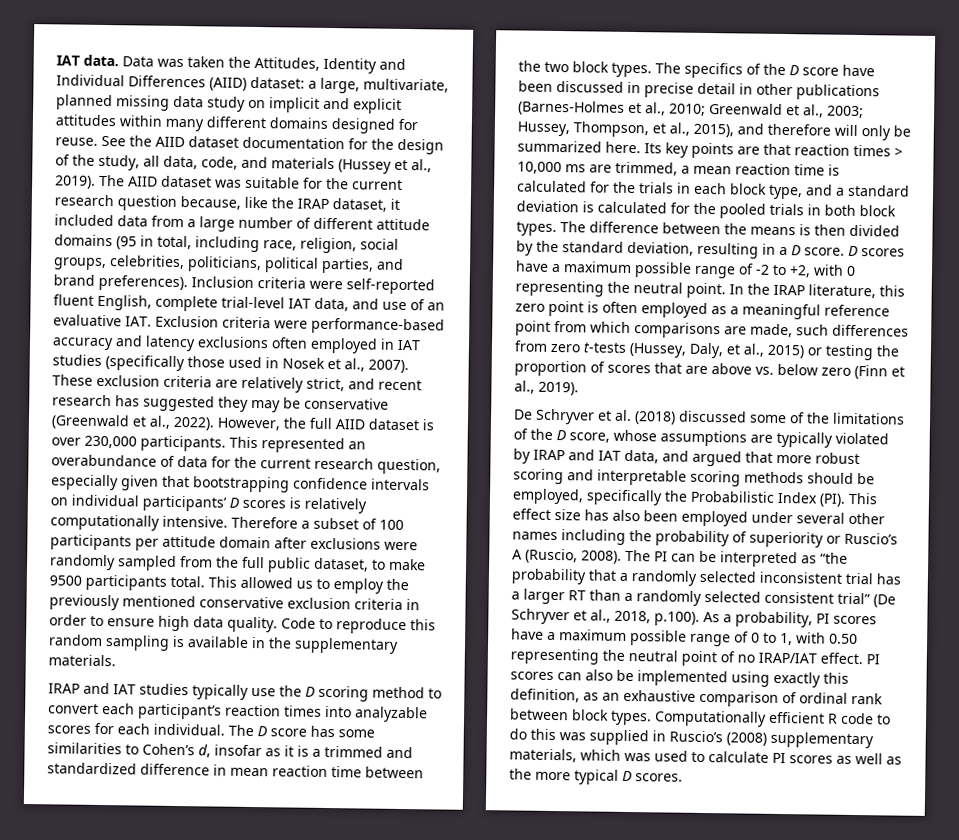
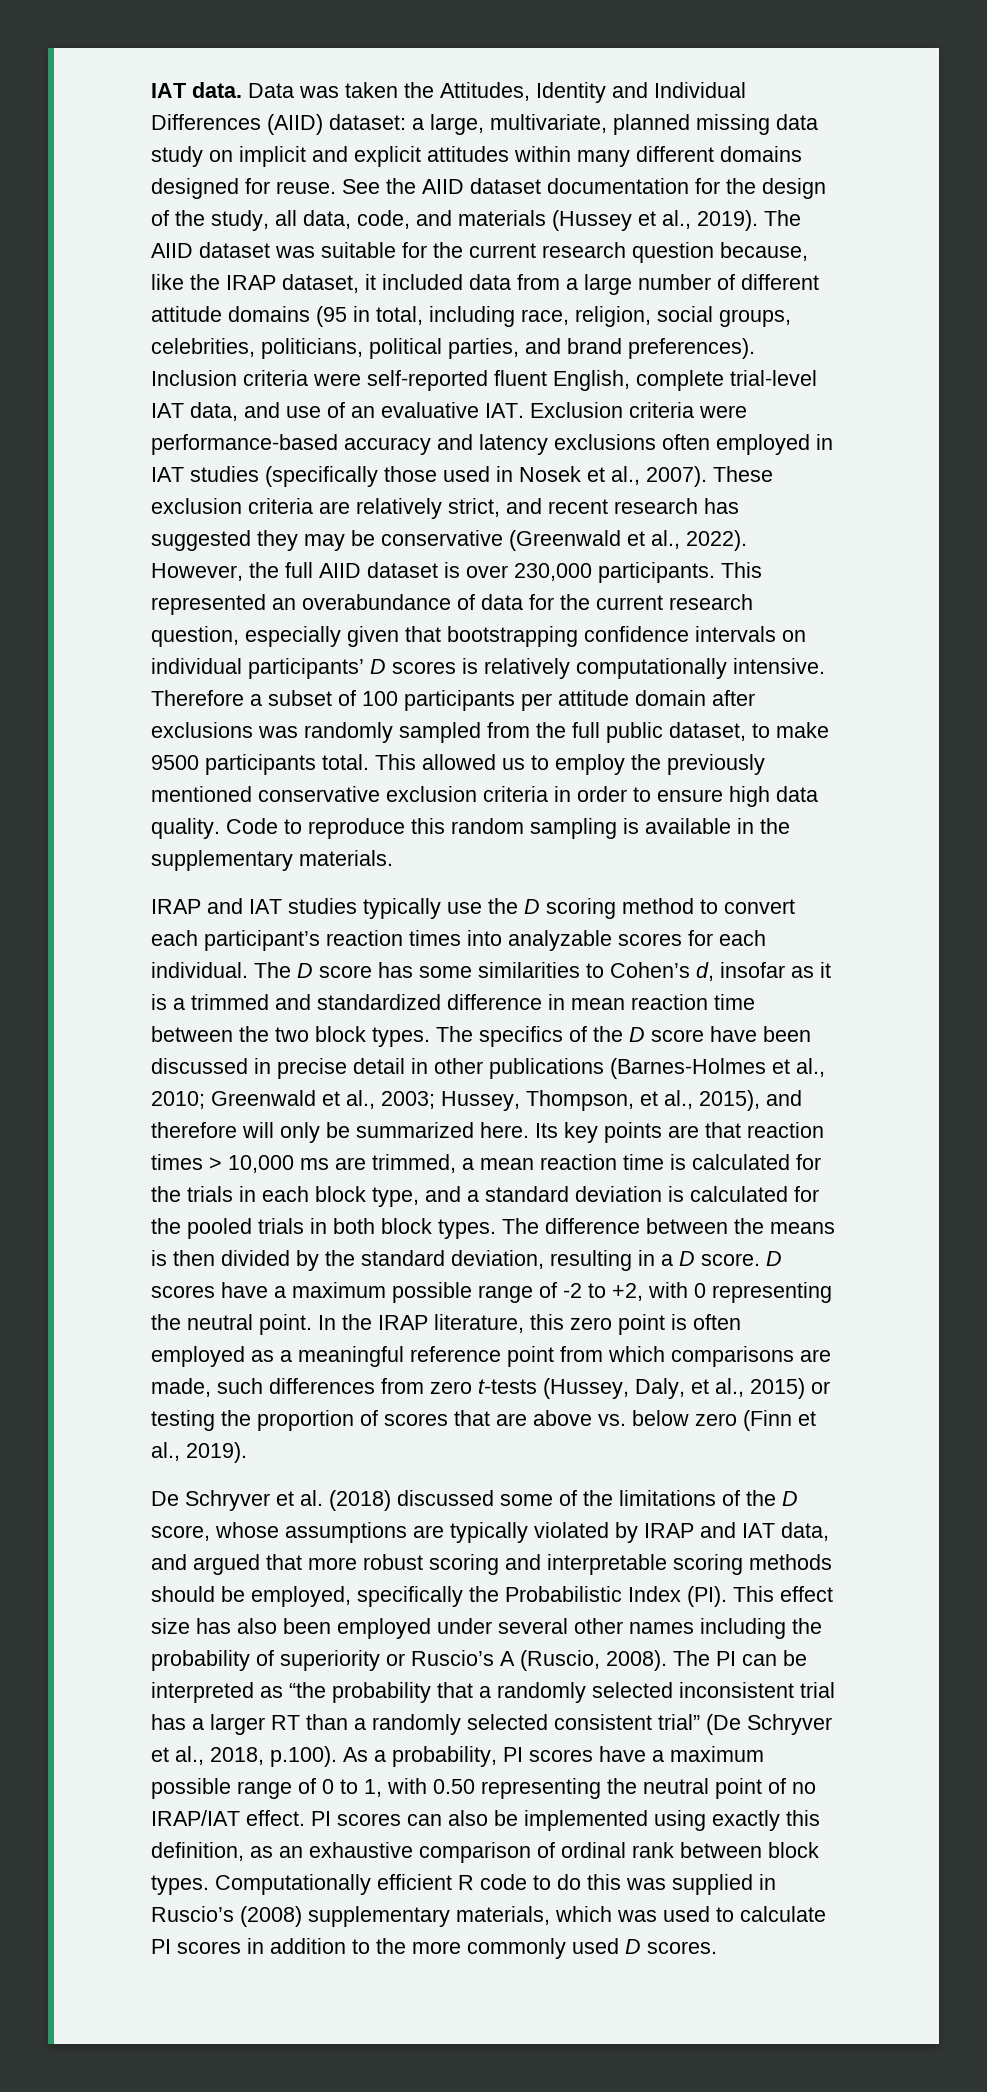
[384,541,418,551] were -> [258,726,298,738] was
[836,753,902,765] [509,768,619,785] as well as the more typical -> [247,1938,619,1959] in addition to the more commonly used

